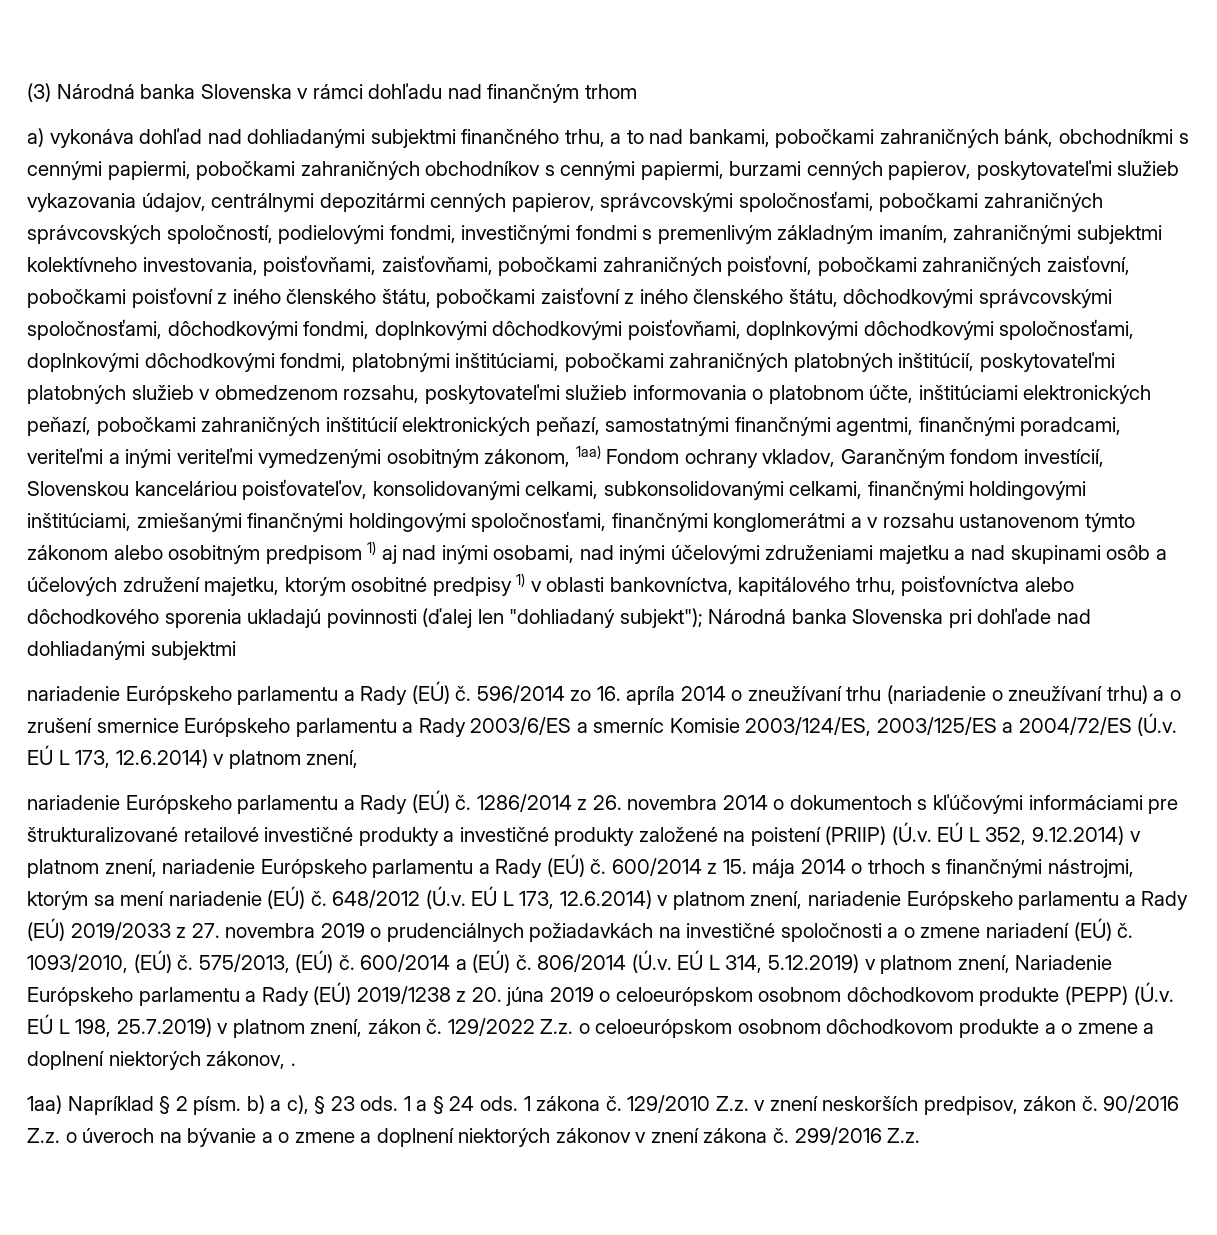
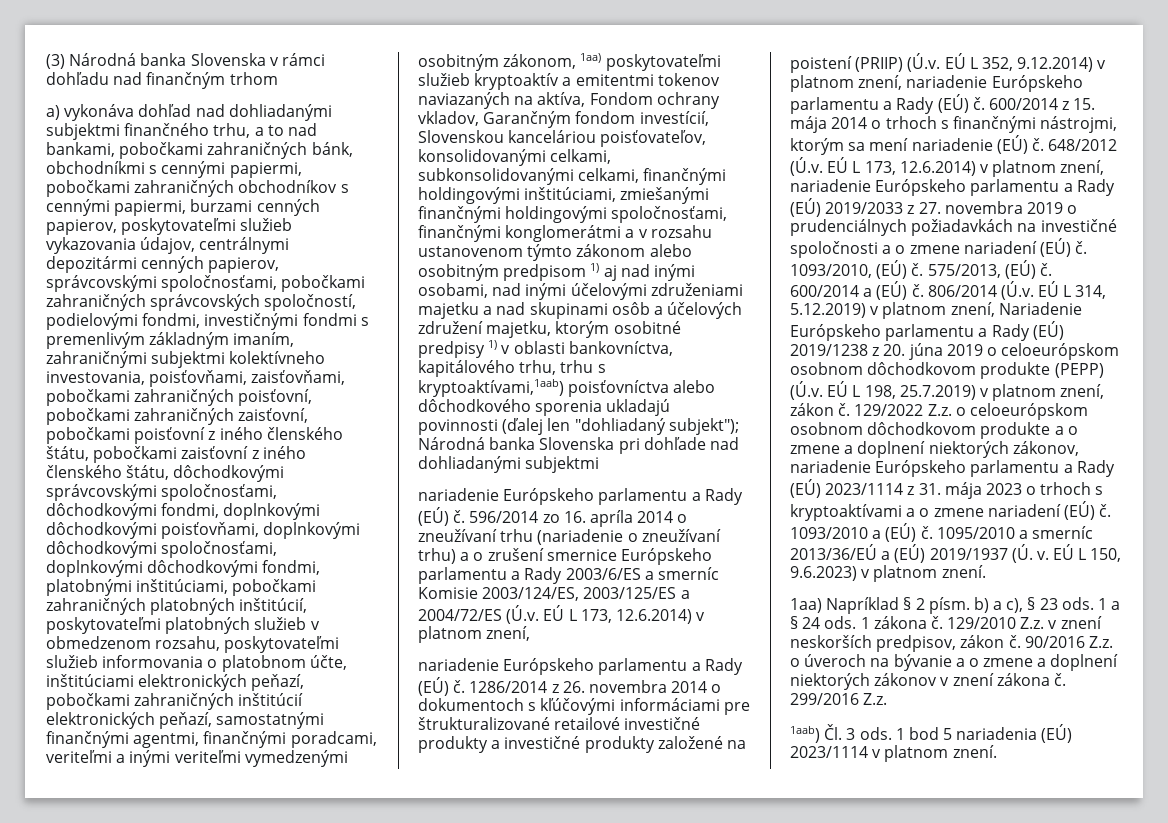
(601, 452) none -> [605,54,721,71] [418,73,720,90] [418,92,586,109] poskytovateľmi služieb kryptoaktív a emitentmi tokenov naviazaných na aktíva,
(896, 586) none -> [560,360,606,373] [418,379,564,397] trhu s kryptoaktívami,1aab)
[290,1063,296,1066] . -> [790,460,1115,477] [790,479,1104,499] [790,501,1112,521] [790,523,1094,542] [790,544,1122,563] [790,565,986,582] nariadenie Európskeho parlamentu a Rady (EÚ) 2023/1114 z 31. mája 2023 o trhoch s kryptoaktívami a o zmene nariadení (EÚ) č. 1093/2010 a (EÚ) č. 1095/2010 a smerníc 2013/36/EÚ a (EÚ) 2019/1937 (Ú. v. EÚ L 150, 9.6.2023) v platnom znení.
(921, 1135) none -> [790,724,1073,743] [790,745,997,762] // 1aab) Čl. 3 ods. 1 bod 5 nariadenia (EÚ) 2023/1114 v platnom znení.

